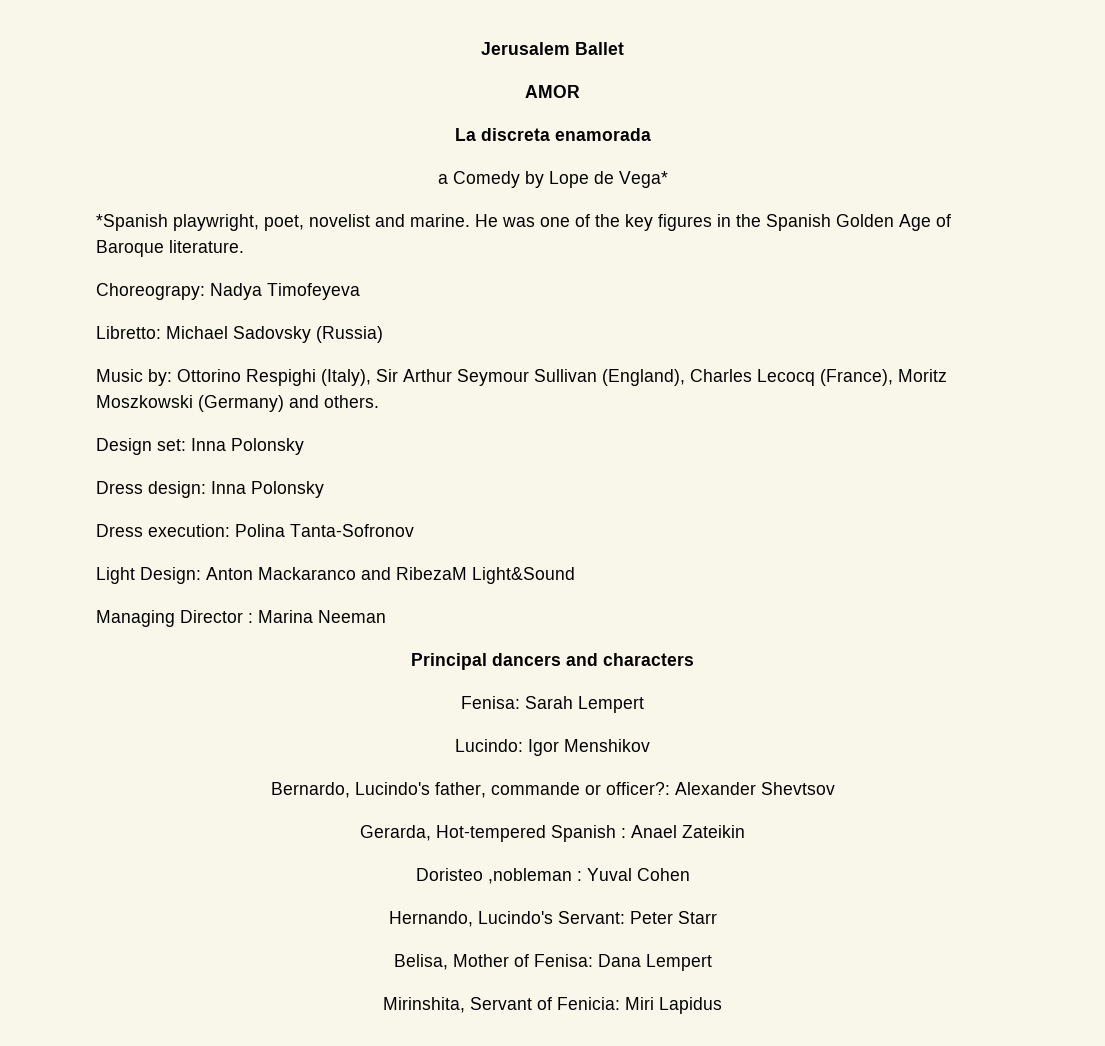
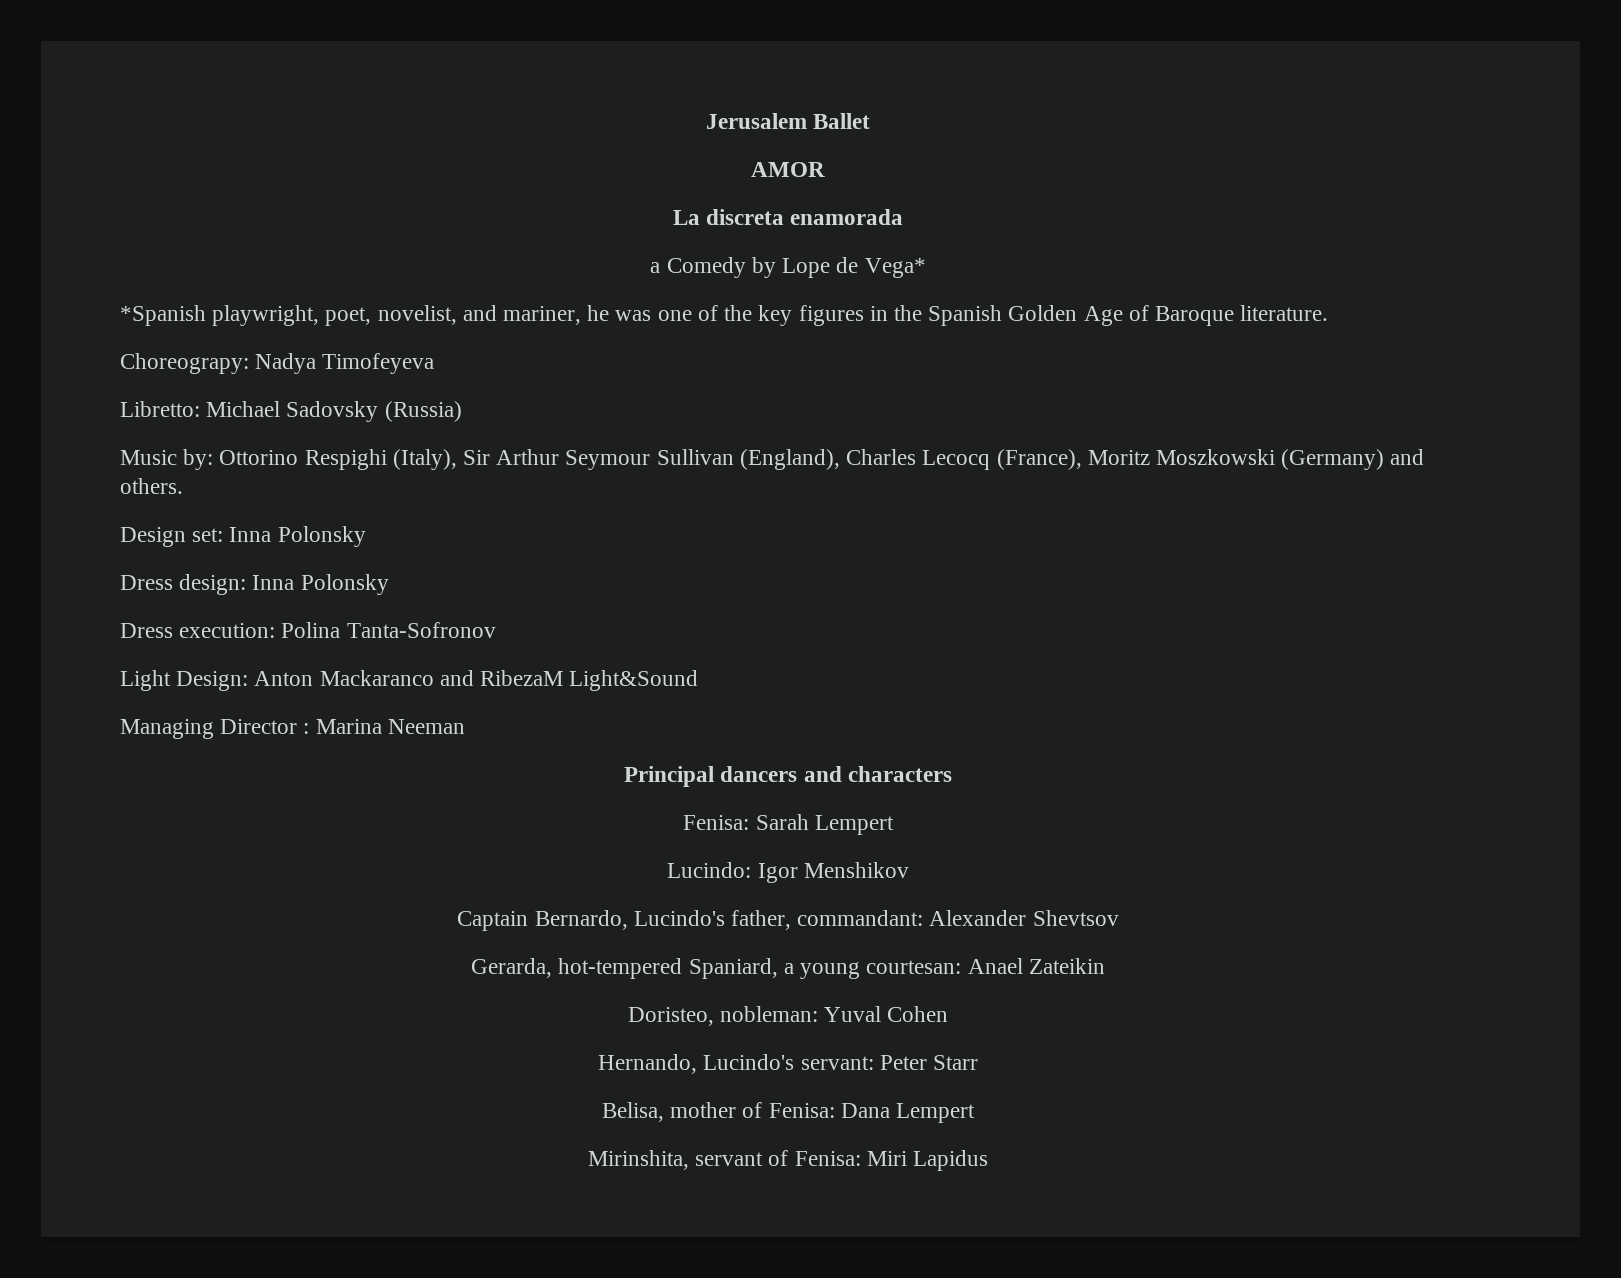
[309,214,498,227] novelist and marine. He -> [377,305,610,325] novelist, and mariner, he
(650, 745) none -> [457,911,529,931] Captain
[490,782,670,795] commande or officer?: -> [797,910,924,926] commandant:
[436,825,626,842] Hot-tempered Spanish : -> [558,958,962,979] hot-tempered Spaniard, a young courtesan:
[415,868,582,884] Doristeo ,nobleman : -> [627,1006,818,1026] Doristeo, nobleman:
[557,911,625,924] Servant: -> [800,1056,874,1070] servant:
[452,954,509,967] Mother -> [670,1102,737,1118] mother
[470,997,620,1010] Servant of Fenicia: -> [695,1150,861,1166] servant of Fenisa:

